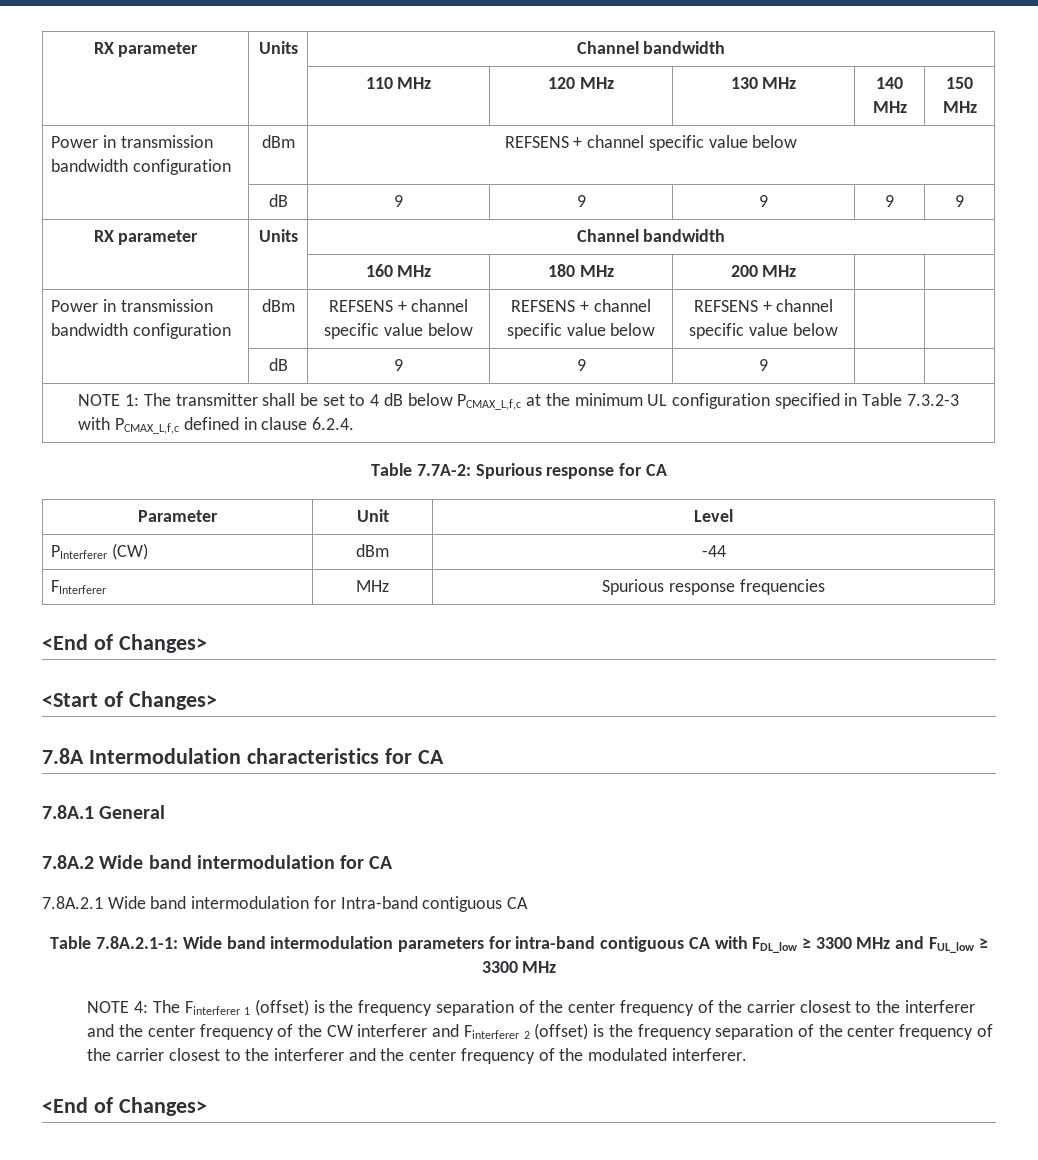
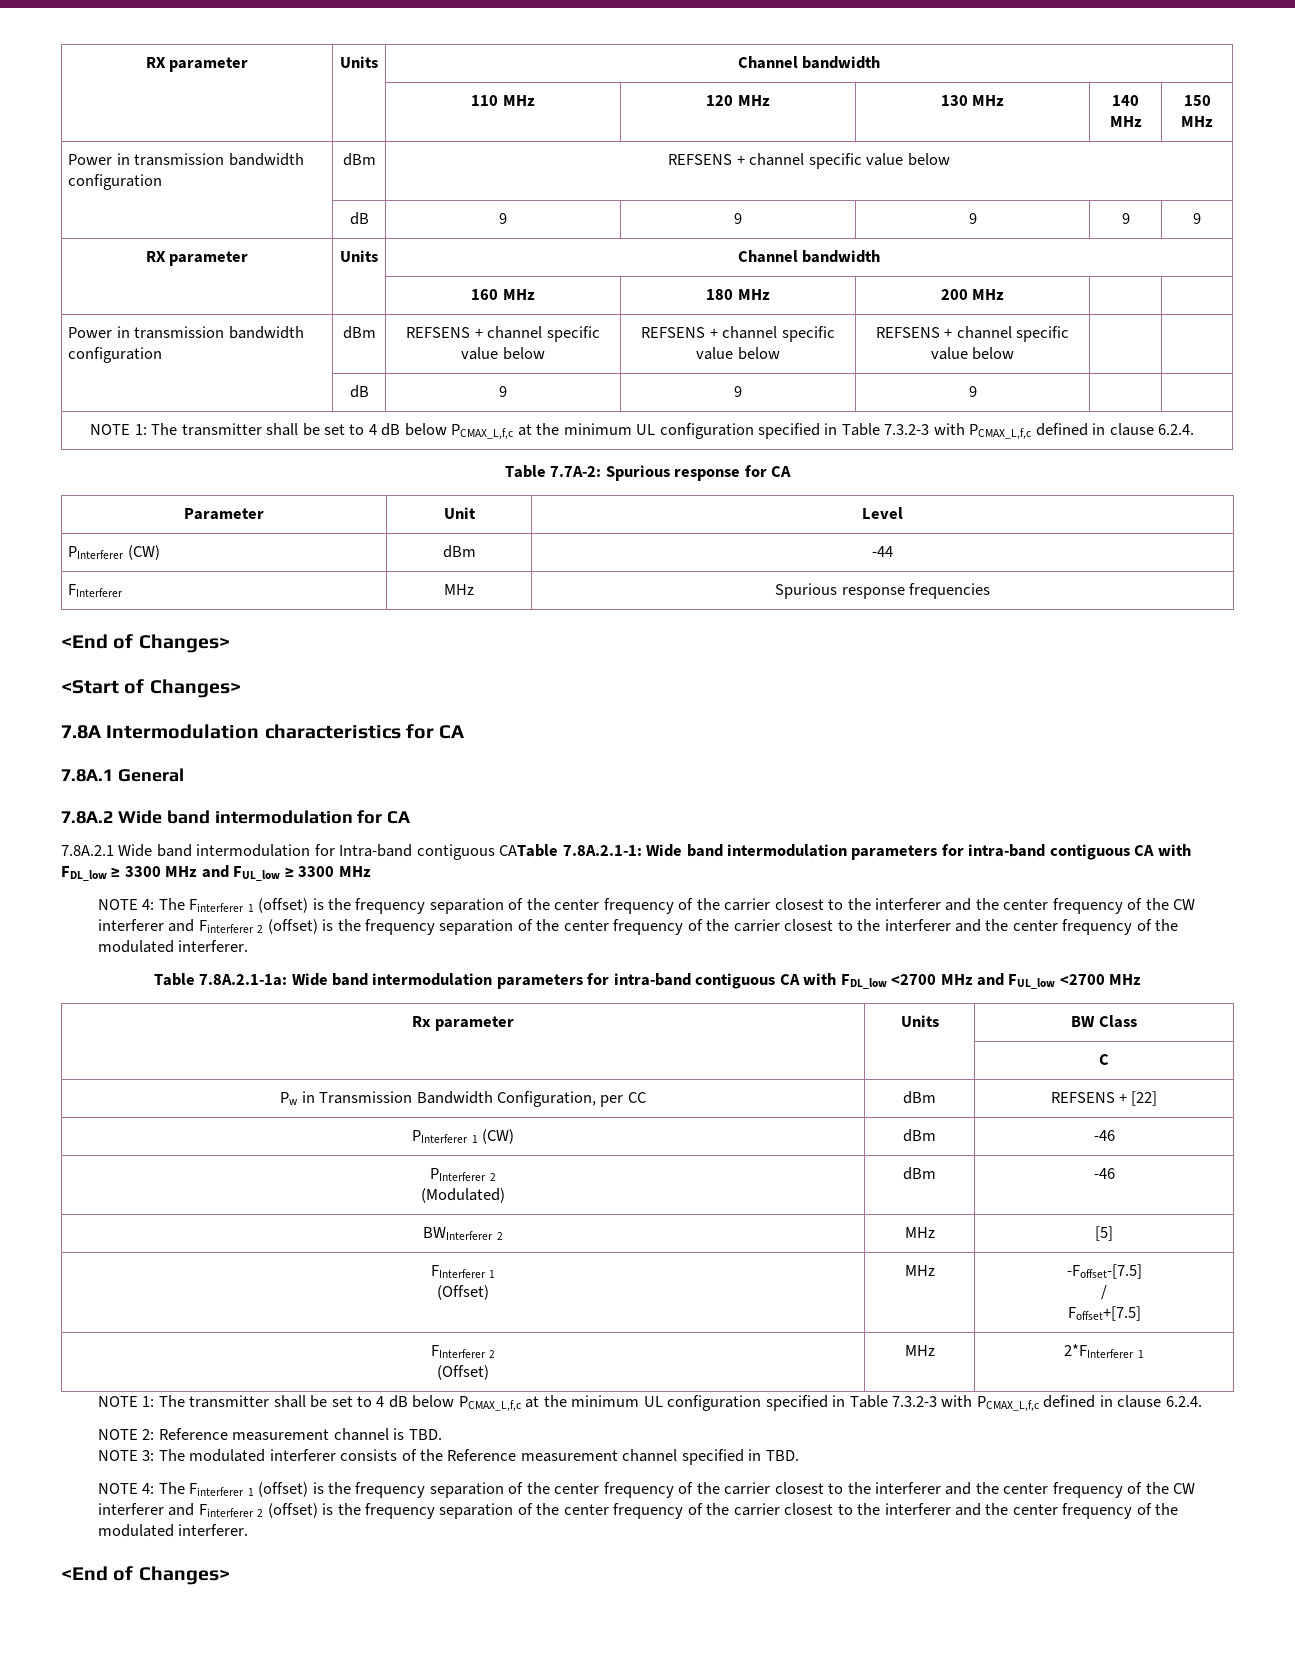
[507,897,529,909] [50,936,92,949] CA // Table -> [499,844,559,857] CATable
(747, 1054) none -> [153,973,1142,989] [412,1016,514,1031] [900,1015,939,1027] [1071,1015,1137,1028] [1099,1054,1109,1065] [280,1091,646,1107] [903,1091,936,1104] [1050,1091,1158,1106] [412,1129,514,1144] [903,1129,936,1142] [1093,1130,1115,1141] [430,1168,496,1181] [421,1188,505,1203] [903,1167,936,1180] [1093,1168,1115,1179] [423,1227,503,1240] [904,1227,935,1238] [1095,1226,1113,1241] [430,1265,496,1278] [437,1285,489,1300] [904,1265,935,1276] [1066,1264,1142,1279] [1101,1285,1107,1300] [1067,1306,1141,1321] [430,1345,496,1358] [437,1365,489,1380] [904,1345,935,1356] [1064,1344,1144,1358] [97,1395,1202,1411] [97,1428,442,1441] [97,1449,799,1465] [97,1482,1196,1498] [97,1503,1179,1519] [97,1524,249,1537] // Table 7.8A.2.1-1a: Wide band intermodulation parameters for intra-band contiguous CA with FDL_low <2700 MHz and FUL_low <2700 MHz // Rx parameter | Units | BW Class // | | C // Pw in Transmission Bandwidth Configuration, per CC | dBm | REFSENS + [22] // PInterferer 1 (CW) | dBm | -46 // PInterferer 2 // (Modulated) | dBm | -46 // BWInterferer 2 | MHz | [5] // FInterferer 1 // (Offset) | MHz | -Foffset-[7.5] // / // Foffset+[7.5] // FInterferer 2 // (Offset) | MHz | 2*FInterferer 1 // NOTE 1: The transmitter shall be set to 4 dB below PCMAX_L,f,c at the minimum UL configuration specified in Table 7.3.2-3 with PCMAX_L,f,c defined in clause 6.2.4. // NOTE 2: Reference measurement channel is TBD. // NOTE 3: The modulated interferer consists of the Reference measurement channel specified in TBD. // NOTE 4: The Finterferer 1 (offset) is the frequency separation of the center frequency of the carrier closest to the interferer and the center frequency of the CW interferer and Finterferer 2 (offset) is the frequency separation of the center frequency of the carrier closest to the interferer and the center frequency of the modulated interferer.

